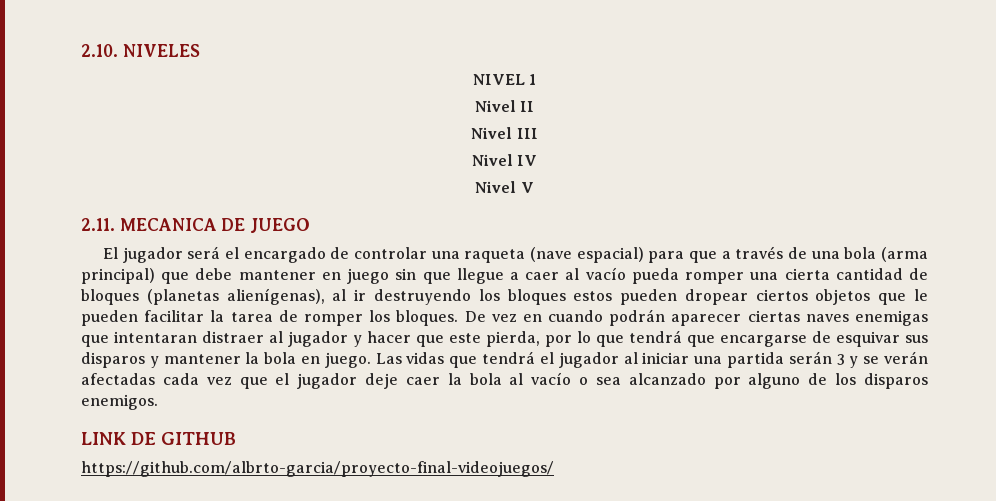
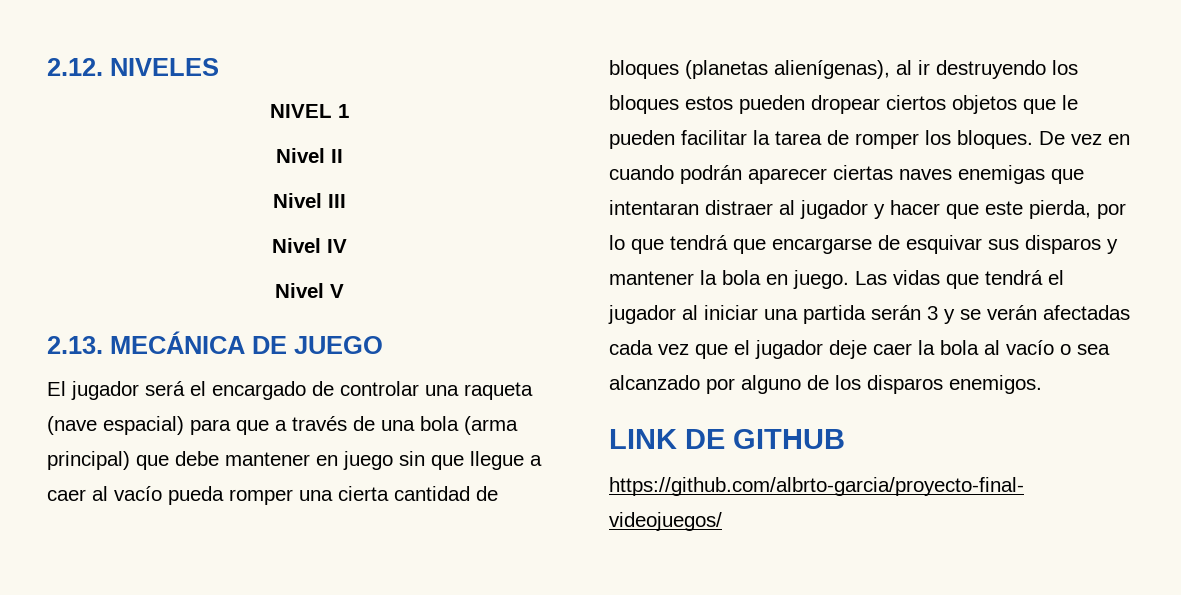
[81,44,118,57] 2.10. -> [47,58,103,76] 2.12.
[81,218,217,231] 2.11. MECANICA -> [47,331,245,354] 2.13. MECÁNICA

